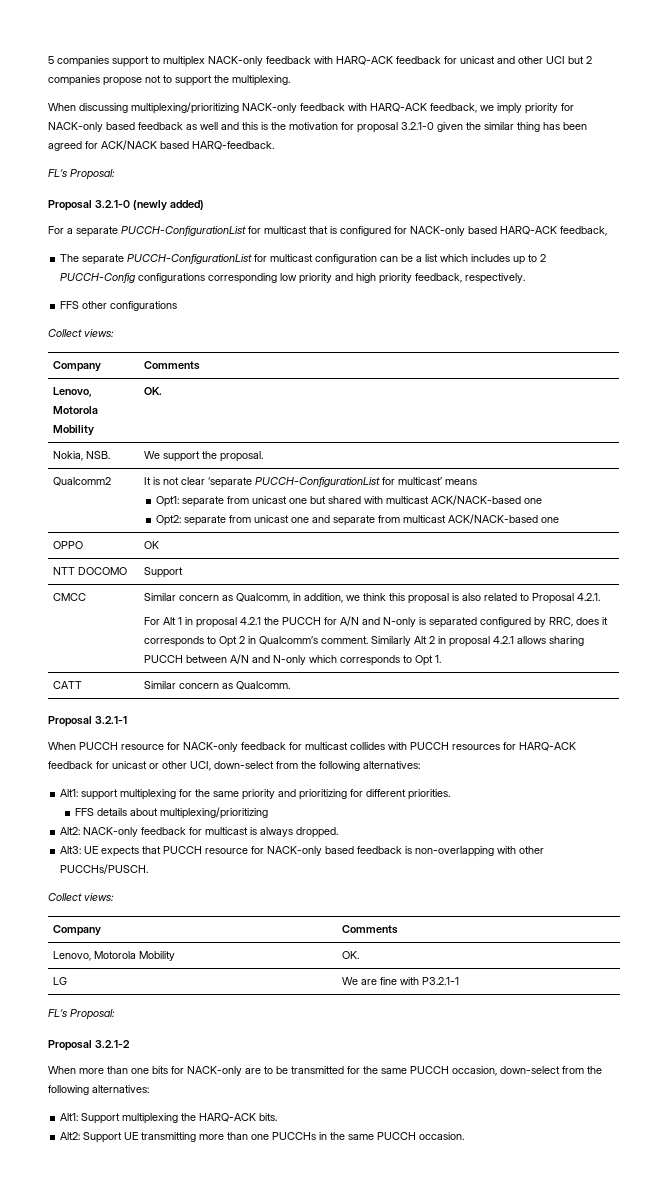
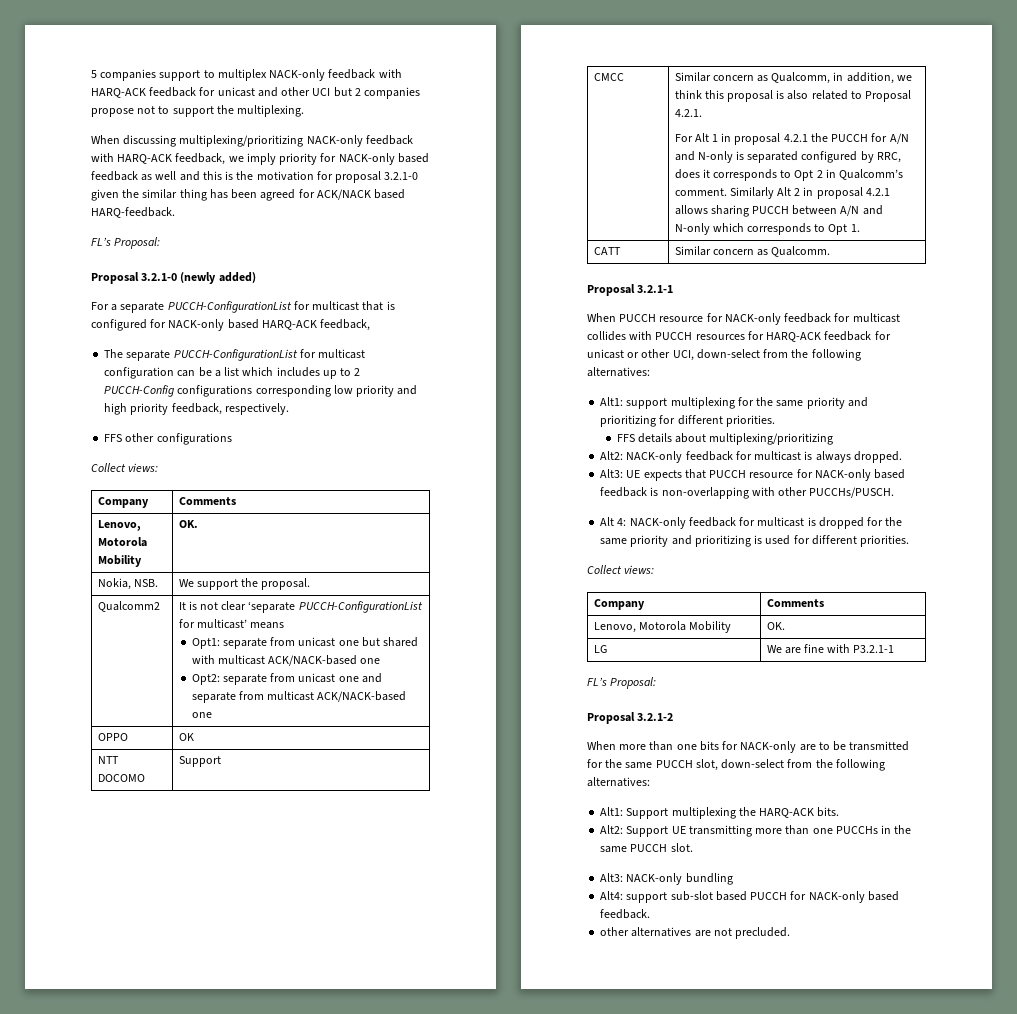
(149, 869) none -> [600,517,903,529] [600,535,910,547] // Alt 4: NACK-only feedback for multicast is dropped for the same priority and prioritizing is used for different priorities.
[452,1066,497,1076] occasion, -> [695,759,718,771] slot,
[419,1132,465,1140] occasion. -> [670,843,693,852] [600,873,733,885] [600,891,899,903] [600,909,651,919] [600,927,791,939] slot. // Alt3: NACK-only bundling // Alt4: support sub-slot based PUCCH for NACK-only based feedback. // other alternatives are not precluded.

